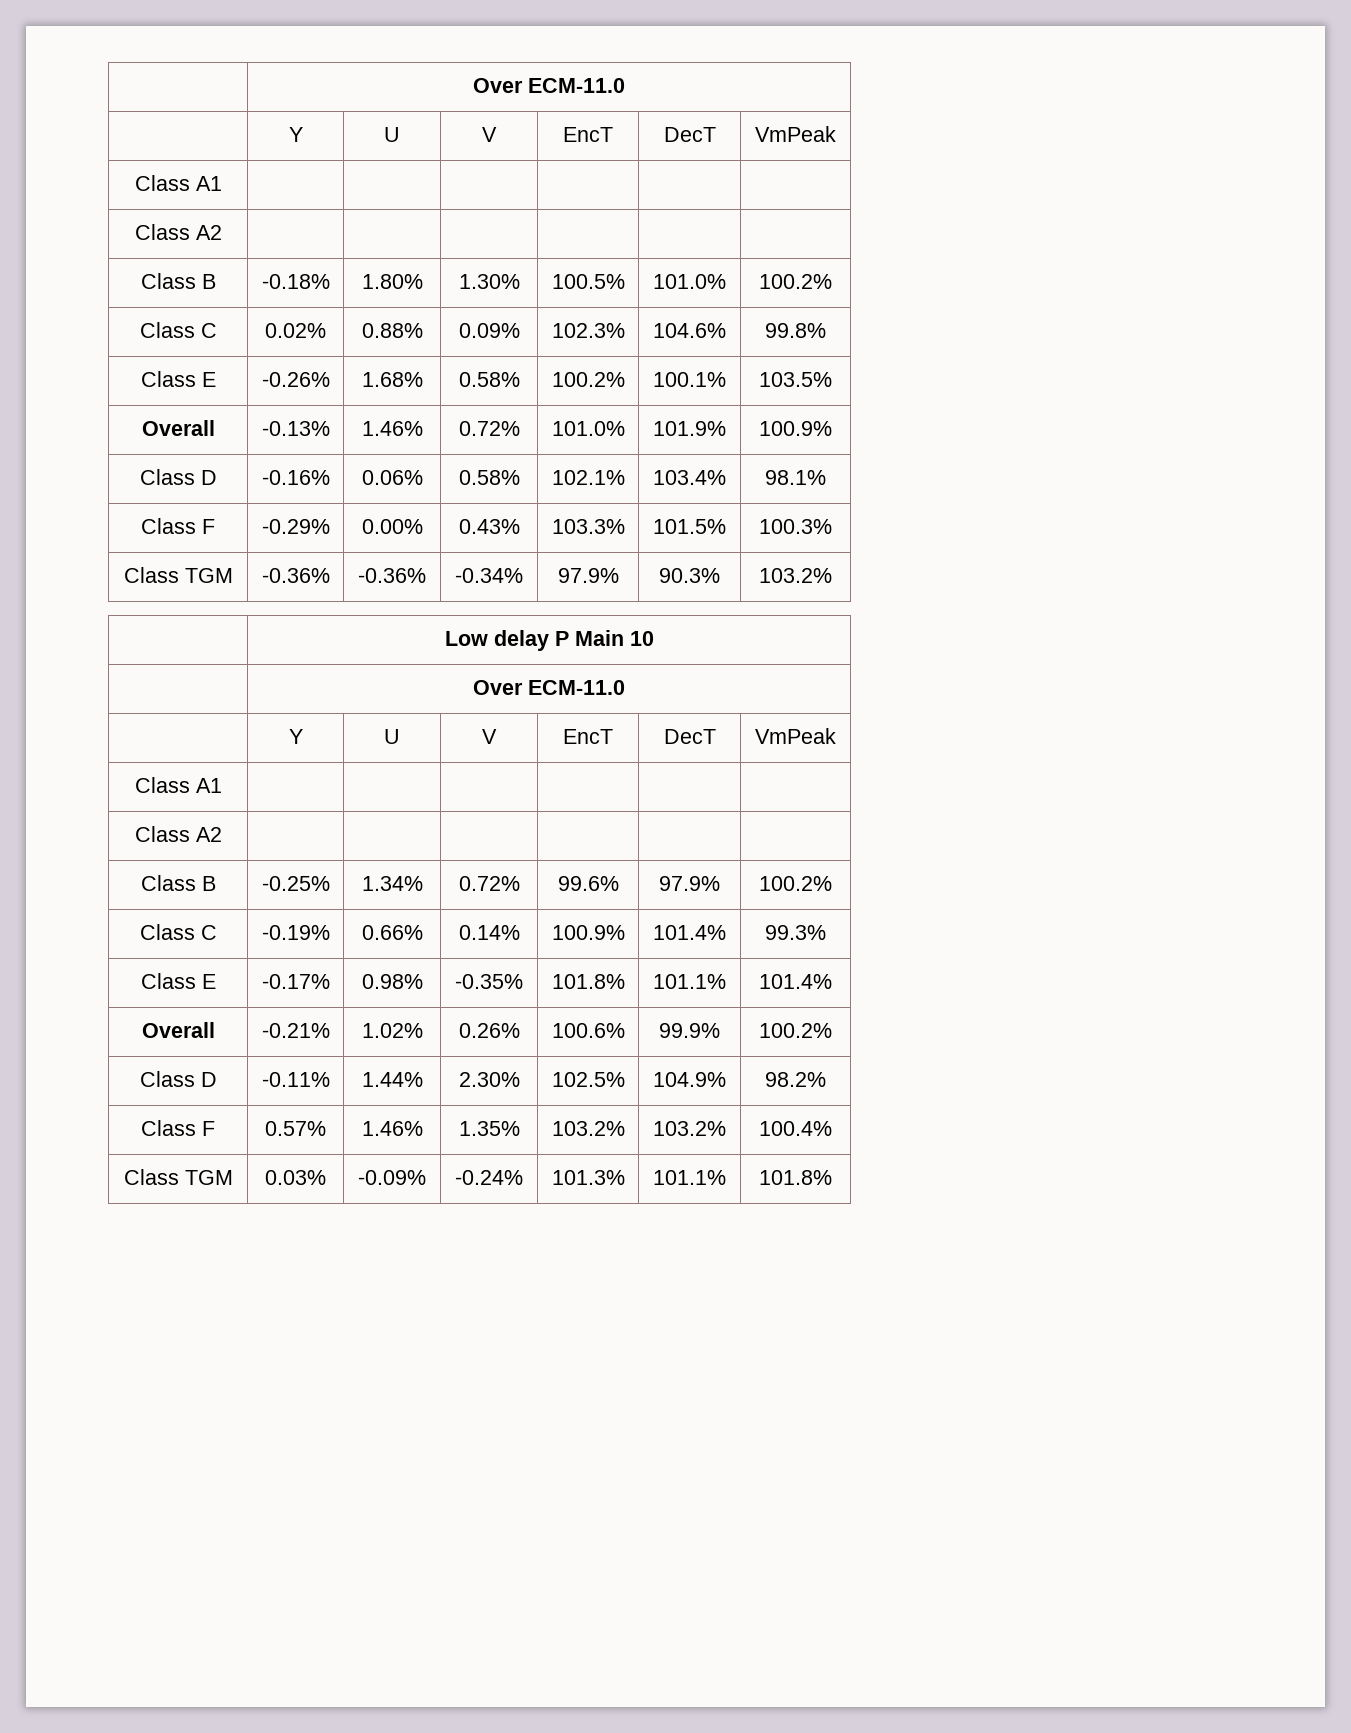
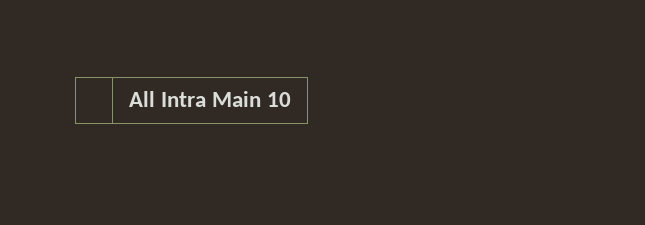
[473,78,625,93] [288,127,303,142] [384,127,400,142] [482,127,497,142] [563,127,613,142] [663,127,716,142] [755,126,836,142] [134,175,222,191] [134,224,222,240] [140,273,216,289] [261,274,330,289] [361,274,423,289] [458,274,520,289] [551,274,625,289] [653,274,726,289] [759,274,832,289] [139,322,217,338] [265,323,326,338] [361,323,423,338] [458,323,520,338] [551,323,625,338] [653,323,726,338] [765,323,826,338] [140,371,216,387] [261,372,330,387] [361,372,423,387] [458,372,520,387] [551,372,625,387] [653,372,726,387] [759,372,832,387] [141,420,215,436] [261,421,330,436] [361,421,423,436] [458,421,520,436] [551,421,625,436] [653,421,726,436] [759,421,832,436] [139,469,217,485] [261,470,330,485] [361,470,423,485] [458,470,520,485] [551,470,625,485] [653,470,726,485] [765,470,826,485] [141,518,215,534] [261,519,330,534] [361,519,423,534] [458,519,520,534] [551,519,625,534] [653,519,726,534] [759,519,832,534] [123,567,233,583] [261,568,330,583] [358,568,426,583] [455,568,523,583] [557,568,619,583] [659,568,720,583] [759,568,832,583] [444,630,654,651] [473,680,625,695] [288,729,303,744] [384,729,400,744] [482,729,497,744] [563,729,613,744] [663,729,716,744] [755,728,836,744] [134,777,222,793] [134,826,222,842] [140,875,216,891] [261,876,330,891] [361,876,423,891] [458,876,520,891] [557,876,619,891] [659,876,720,891] [759,876,832,891] [139,924,217,940] [261,925,330,940] [361,925,423,940] [458,925,520,940] [551,925,625,940] [653,925,726,940] [765,925,826,940] [140,973,216,989] [261,974,330,989] [361,974,423,989] [455,974,523,989] [551,974,625,989] [653,974,726,989] [759,974,832,989] [141,1022,215,1038] [261,1023,330,1038] [361,1023,423,1038] [458,1023,520,1038] [551,1023,625,1038] [659,1023,720,1038] [759,1023,832,1038] [139,1071,217,1087] [261,1072,330,1087] [361,1072,423,1087] [458,1072,520,1087] [551,1072,625,1087] [653,1072,726,1087] [765,1072,826,1087] [141,1120,215,1136] [265,1121,326,1136] [361,1121,423,1136] [458,1121,520,1136] [551,1121,625,1136] [653,1121,726,1136] [759,1121,832,1136] [123,1169,233,1185] [265,1170,326,1185] [358,1170,426,1185] [455,1170,523,1185] [551,1170,625,1185] [653,1170,726,1185] [759,1170,832,1185] | Over ECM-11.0 // | Y | U | V | EncT | DecT | VmPeak // Class A1 | | | | | | // Class A2 | | | | | | // Class B | -0.18% | 1.80% | 1.30% | 100.5% | 101.0% | 100.2% // Class C | 0.02% | 0.88% | 0.09% | 102.3% | 104.6% | 99.8% // Class E | -0.26% | 1.68% | 0.58% | 100.2% | 100.1% | 103.5% // Overall | -0.13% | 1.46% | 0.72% | 101.0% | 101.9% | 100.9% // Class D | -0.16% | 0.06% | 0.58% | 102.1% | 103.4% | 98.1% // Class F | -0.29% | 0.00% | 0.43% | 103.3% | 101.5% | 100.3% // Class TGM | -0.36% | -0.36% | -0.34% | 97.9% | 90.3% | 103.2% // | Low delay P Main 10 // | Over ECM-11.0 // | Y | U | V | EncT | DecT | VmPeak // Class A1 | | | | | | // Class A2 | | | | | | // Class B | -0.25% | 1.34% | 0.72% | 99.6% | 97.9% | 100.2% // Class C | -0.19% | 0.66% | 0.14% | 100.9% | 101.4% | 99.3% // Class E | -0.17% | 0.98% | -0.35% | 101.8% | 101.1% | 101.4% // Overall | -0.21% | 1.02% | 0.26% | 100.6% | 99.9% | 100.2% // Class D | -0.11% | 1.44% | 2.30% | 102.5% | 104.9% | 98.2% // Class F | 0.57% | 1.46% | 1.35% | 103.2% | 103.2% | 100.4% // Class TGM | 0.03% | -0.09% | -0.24% | 101.3% | 101.1% | 101.8% -> [128,91,292,107] | All Intra Main 10

